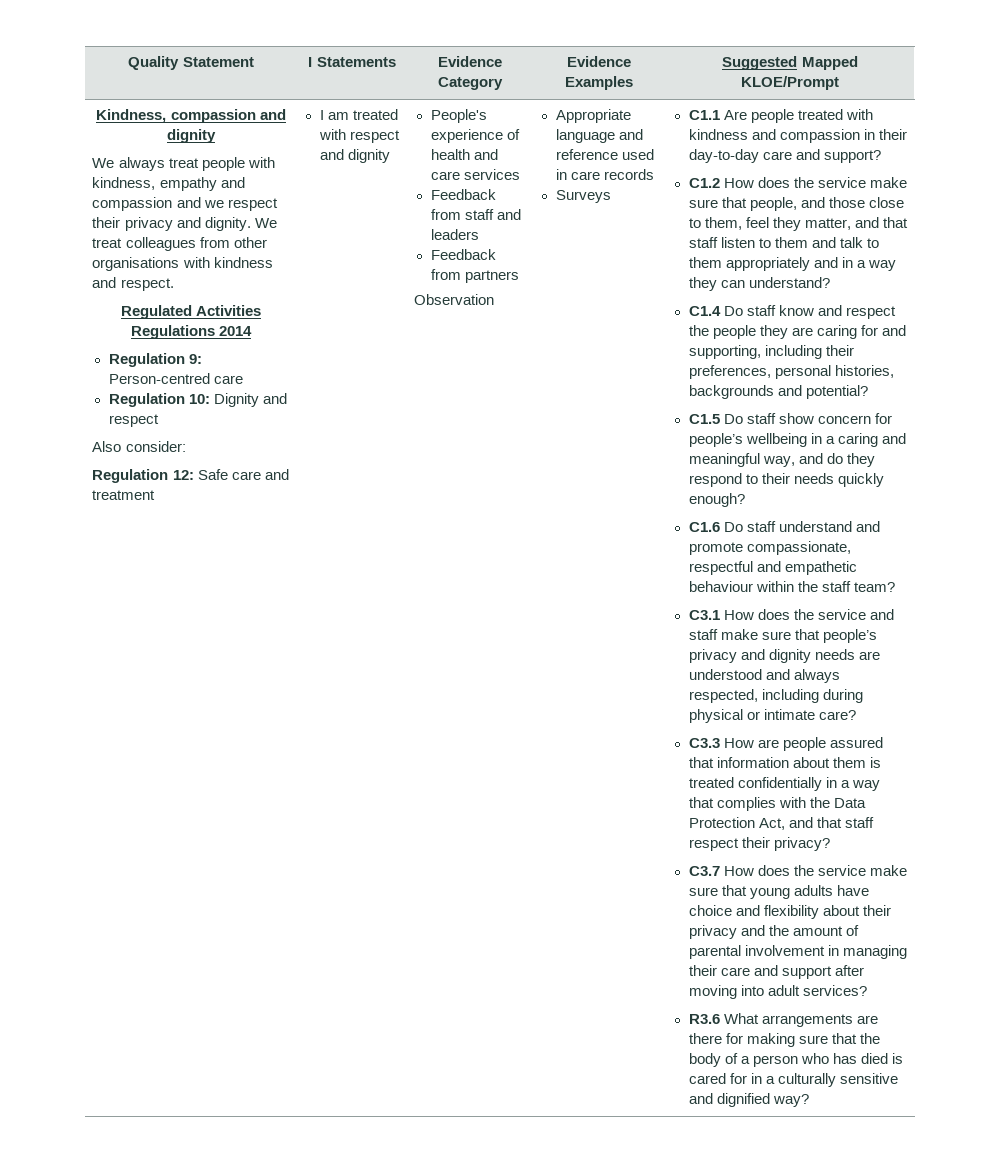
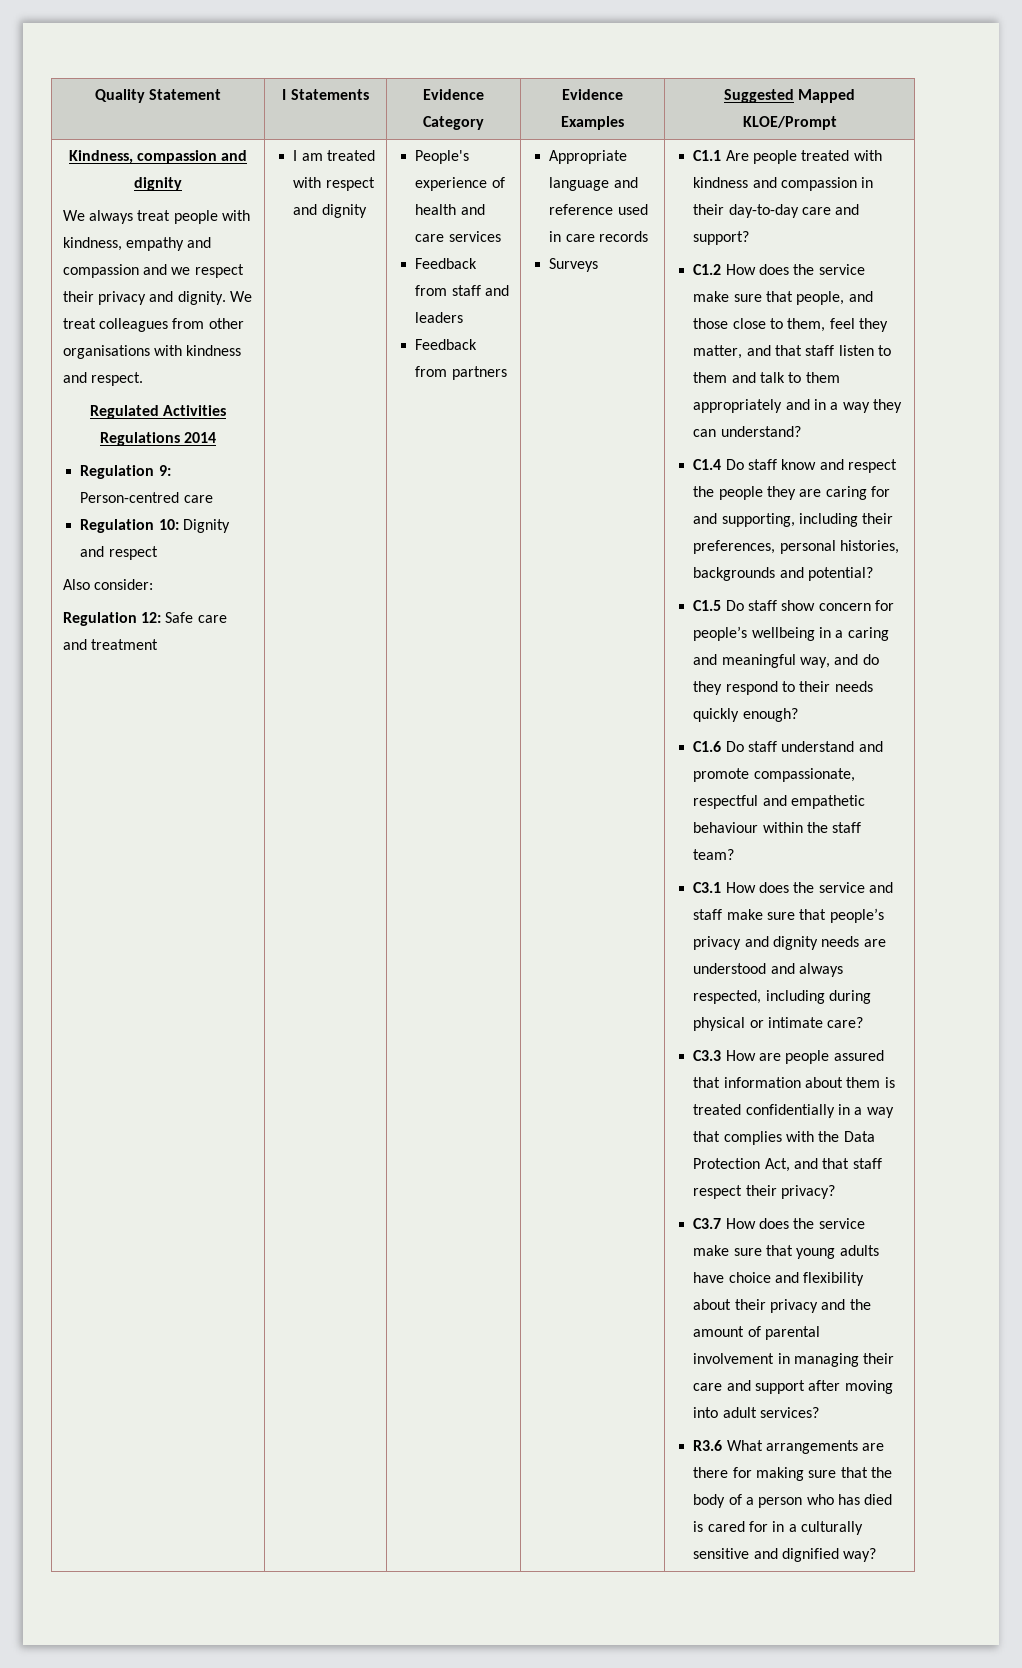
[414,294,495,305] // Observation -> (507, 373) none

